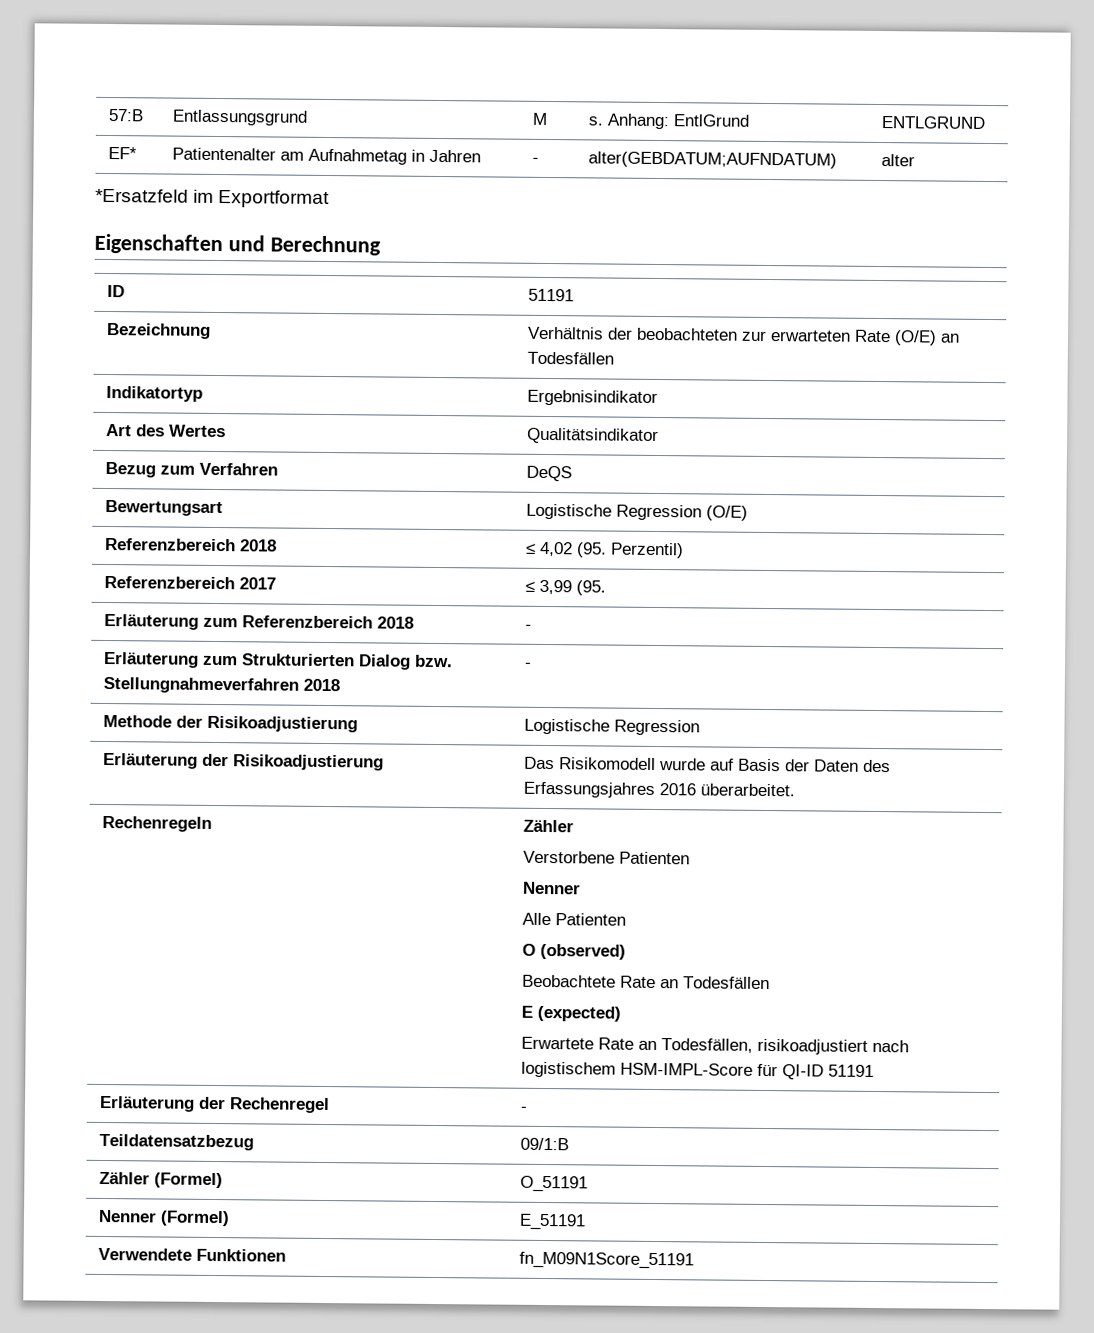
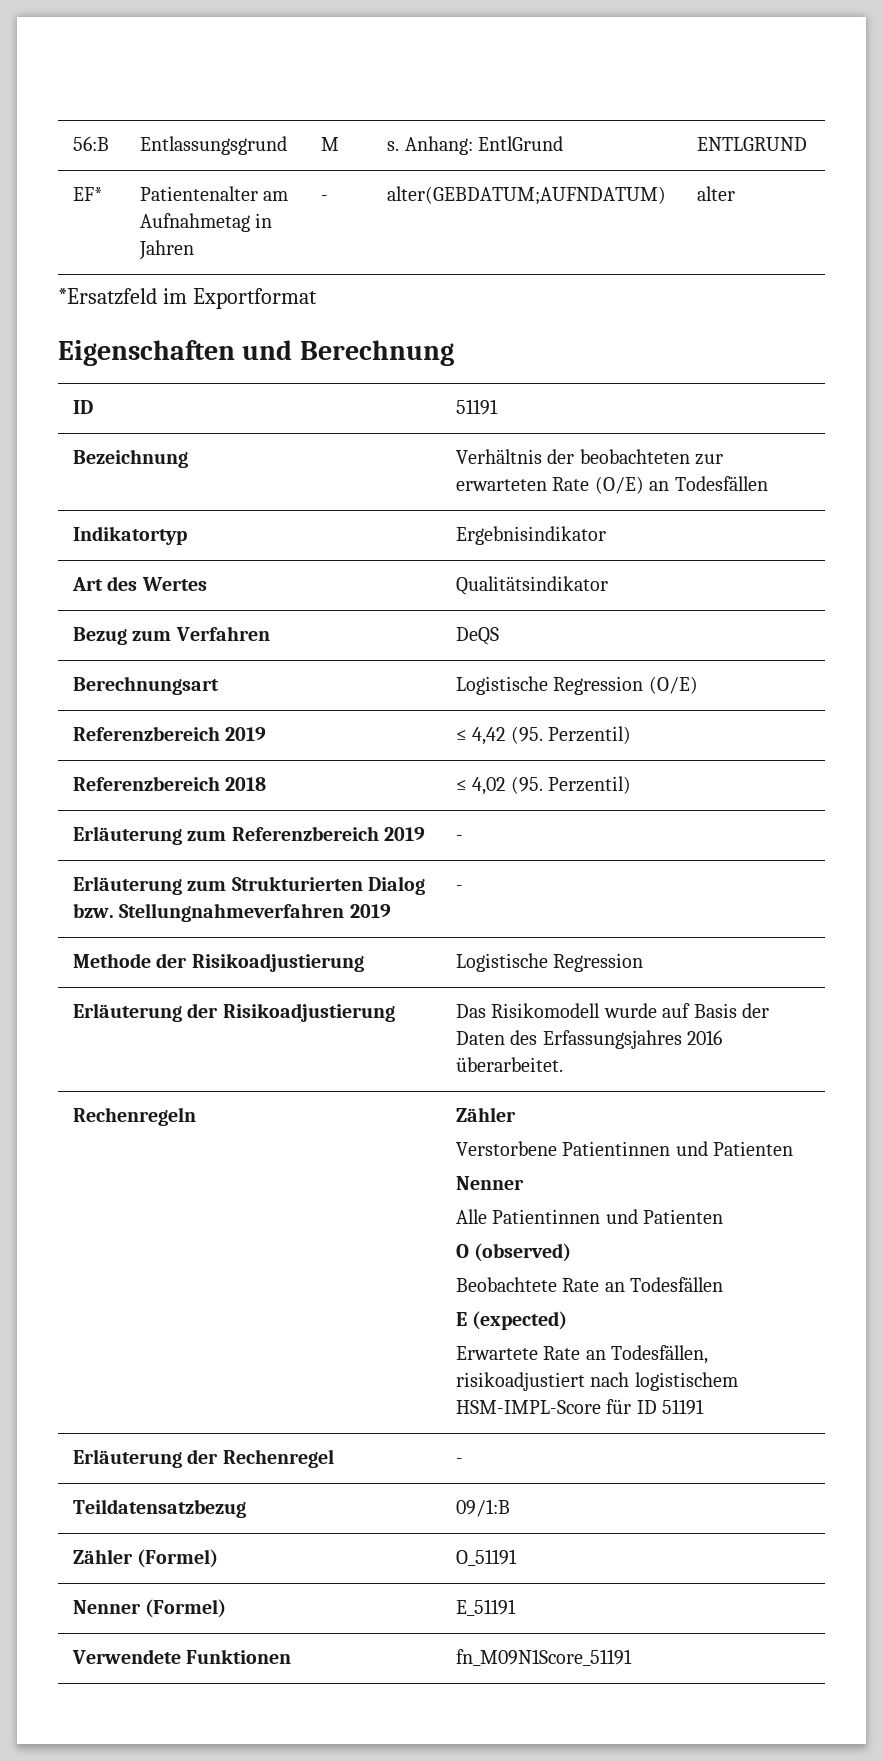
[107,108,144,122] 57:B -> [73,136,110,151] 56:B
[104,499,223,517] Bewertungsart -> [73,676,220,695] Berechnungsart
(748, 513) none -> [73,726,267,741] [456,726,632,745] // Referenzbereich 2019 | ≤ 4,42 (95. Perzentil)
[103,575,276,590] [524,579,606,596] // Referenzbereich 2017 | ≤ 3,99 (95. -> (632, 785) none
[376,616,414,629] 2018 -> [384,827,426,841] 2019
[302,678,340,692] 2018 -> [349,904,391,918] 2019
(615, 857) none -> [562,1141,708,1156] Patientinnen und
(551, 919) none -> [492,1209,638,1224] Patientinnen und
[781,1064,824,1080] QI-ID -> [636,1400,657,1414] ID

